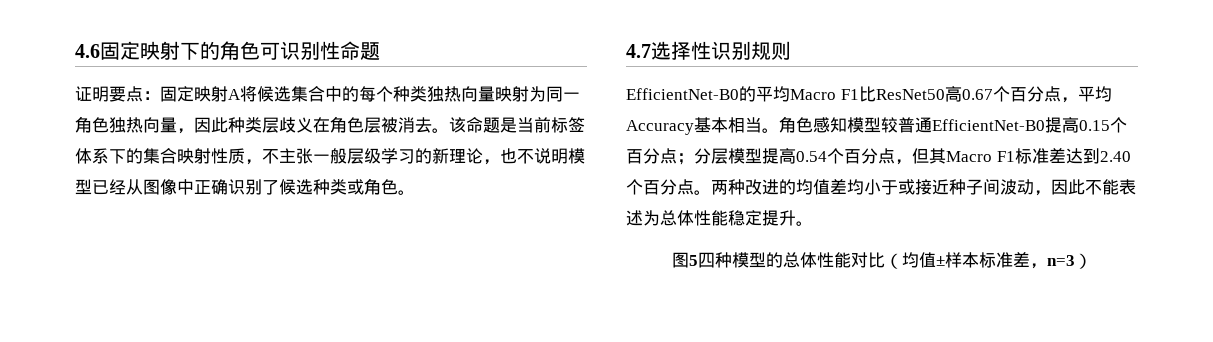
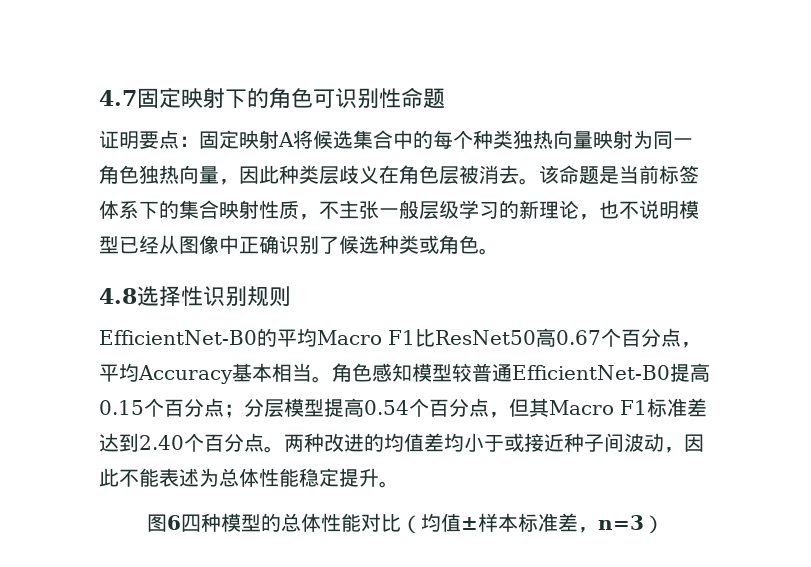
[75,44,100,58] 4.6 -> [99,90,137,106] 4.7
[626,44,651,58] 4.7 -> [99,288,137,304] 4.8
[689,255,698,266] 5 -> [167,515,181,530] 6

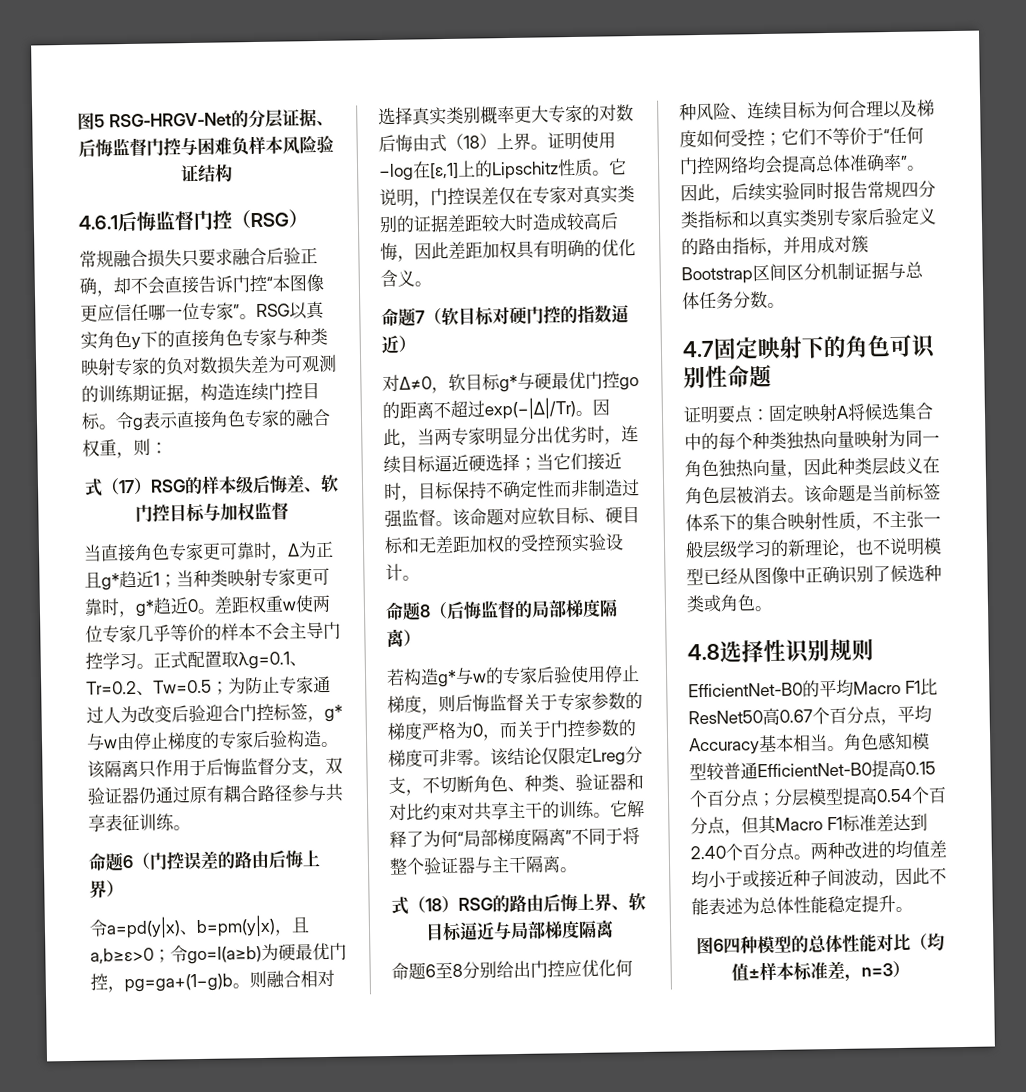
(99, 98) none -> [77,108,334,130] [77,135,334,158] [179,163,233,183] [78,209,308,232] [79,247,318,269] [79,273,324,297] [80,300,325,322] [80,327,328,350] [81,354,337,377] [81,382,320,404] [81,408,331,431] [82,438,168,459] [83,474,339,497] [134,501,289,523] [83,540,334,563] [84,567,330,591] [84,594,331,618] [85,621,341,644] [85,650,307,670] [86,675,331,696] [86,703,343,724] [86,730,339,751] [87,757,343,779] [87,783,343,805] [88,813,191,832] [88,850,321,872] [89,880,124,898] [89,914,310,939] [90,942,347,965] [90,969,335,993] [378,104,634,126] [378,131,616,153] [378,158,627,182] [379,185,635,208] [379,212,619,234] [380,239,636,262] [380,269,432,288] [381,304,629,327] [381,335,416,355] [382,371,639,394] [382,396,610,420] [383,425,639,448] [383,452,622,475] [383,479,640,502] [384,506,640,529] [384,533,624,555] [385,563,420,582] [385,599,618,621] [386,628,421,647] [386,665,640,688] [387,691,643,715] [387,719,637,741] [388,745,643,767] [388,772,644,796] [389,799,645,821] [389,827,640,848] [389,855,578,875] [391,892,646,915] [424,919,614,942] [391,959,633,980] [679,99,935,122] [679,126,924,148] [679,153,925,175] [680,180,936,203] [680,207,936,229] [681,235,869,256] [681,261,924,285] [682,290,785,310] 图5 RSG-HRGV-Net的分层证据、后悔监督门控与困难负样本风险验证结构 // 4.6.1后悔监督门控（RSG） // 常规融合损失只要求融合后验正确，却不会直接告诉门控“本图像更应信任哪一位专家”。RSG以真实角色y下的直接角色专家与种类映射专家的负对数损失差为可观测的训练期证据，构造连续门控目标。令g表示直接角色专家的融合权重，则： // 式（17）RSG的样本级后悔差、软门控目标与加权监督 // 当直接角色专家更可靠时，Δ为正且g*趋近1；当种类映射专家更可靠时，g*趋近0。差距权重w使两位专家几乎等价的样本不会主导门控学习。正式配置取λg=0.1、Tr=0.2、Tw=0.5；为防止专家通过人为改变后验迎合门控标签，g*与w由停止梯度的专家后验构造。该隔离只作用于后悔监督分支，双验证器仍通过原有耦合路径参与共享表征训练。 // 命题6（门控误差的路由后悔上界） // 令a=pd(y|x)、b=pm(y|x)，且a,b≥ε>0；令go=I(a≥b)为硬最优门控，pg=ga+(1−g)b。则融合相对选择真实类别概率更大专家的对数后悔由式（18）上界。证明使用−log在[ε,1]上的Lipschitz性质。它说明，门控误差仅在专家对真实类别的证据差距较大时造成较高后悔，因此差距加权具有明确的优化含义。 // 命题7（软目标对硬门控的指数逼近） // 对Δ≠0，软目标g*与硬最优门控go的距离不超过exp(−|Δ|/Tr)。因此，当两专家明显分出优劣时，连续目标逼近硬选择；当它们接近时，目标保持不确定性而非制造过强监督。该命题对应软目标、硬目标和无差距加权的受控预实验设计。 // 命题8（后悔监督的局部梯度隔离） // 若构造g*与w的专家后验使用停止梯度，则后悔监督关于专家参数的梯度严格为0，而关于门控参数的梯度可非零。该结论仅限定Lreg分支，不切断角色、种类、验证器和对比约束对共享主干的训练。它解释了为何“局部梯度隔离”不同于将整个验证器与主干隔离。 // 式（18）RSG的路由后悔上界、软目标逼近与局部梯度隔离 // 命题6至8分别给出门控应优化何种风险、连续目标为何合理以及梯度如何受控；它们不等价于“任何门控网络均会提高总体准确率”。因此，后续实验同时报告常规四分类指标和以真实类别专家后验定义的路由指标，并用成对簇Bootstrap区间区分机制证据与总体任务分数。 //

